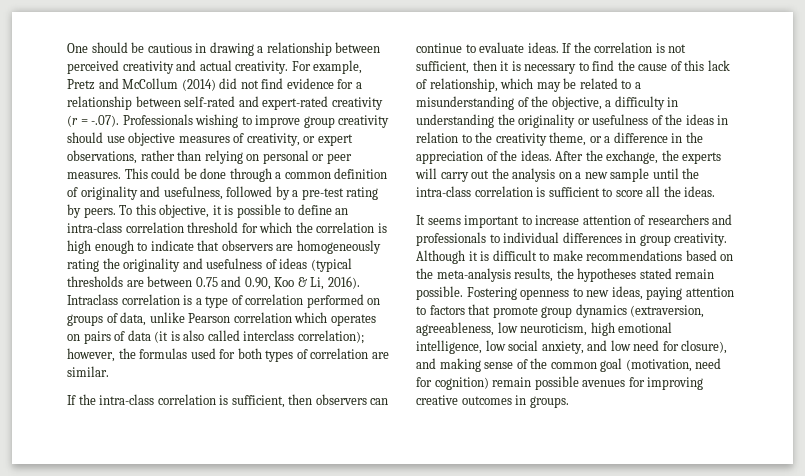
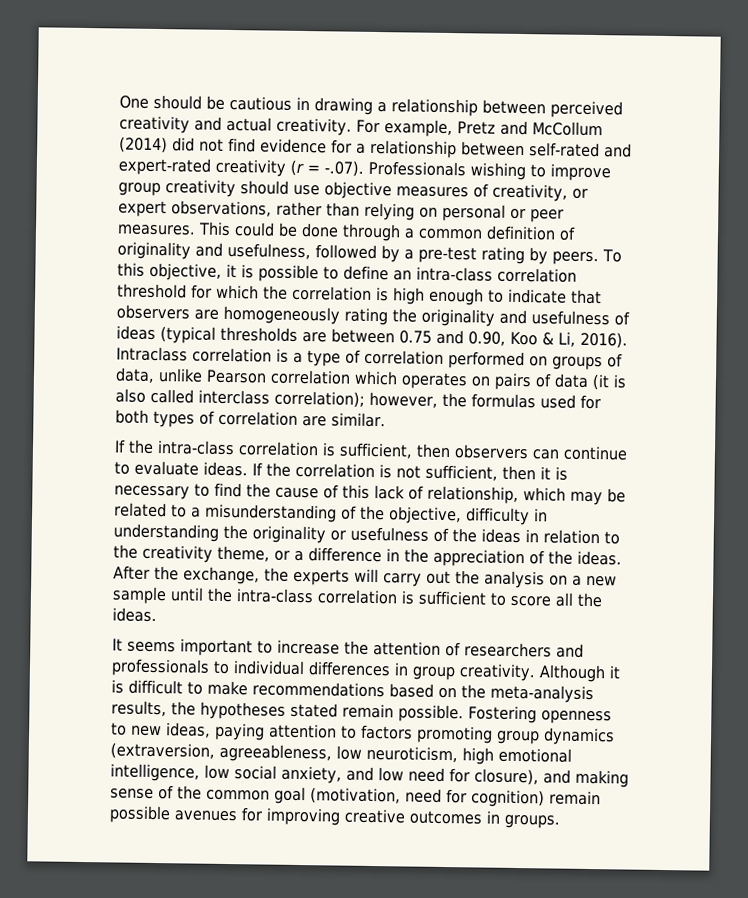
[605,100,612,107] a -> (462, 515) none
(580, 220) none -> [344,640,369,655] the
[468,304,538,318] that promote -> [416,725,493,744] promoting

